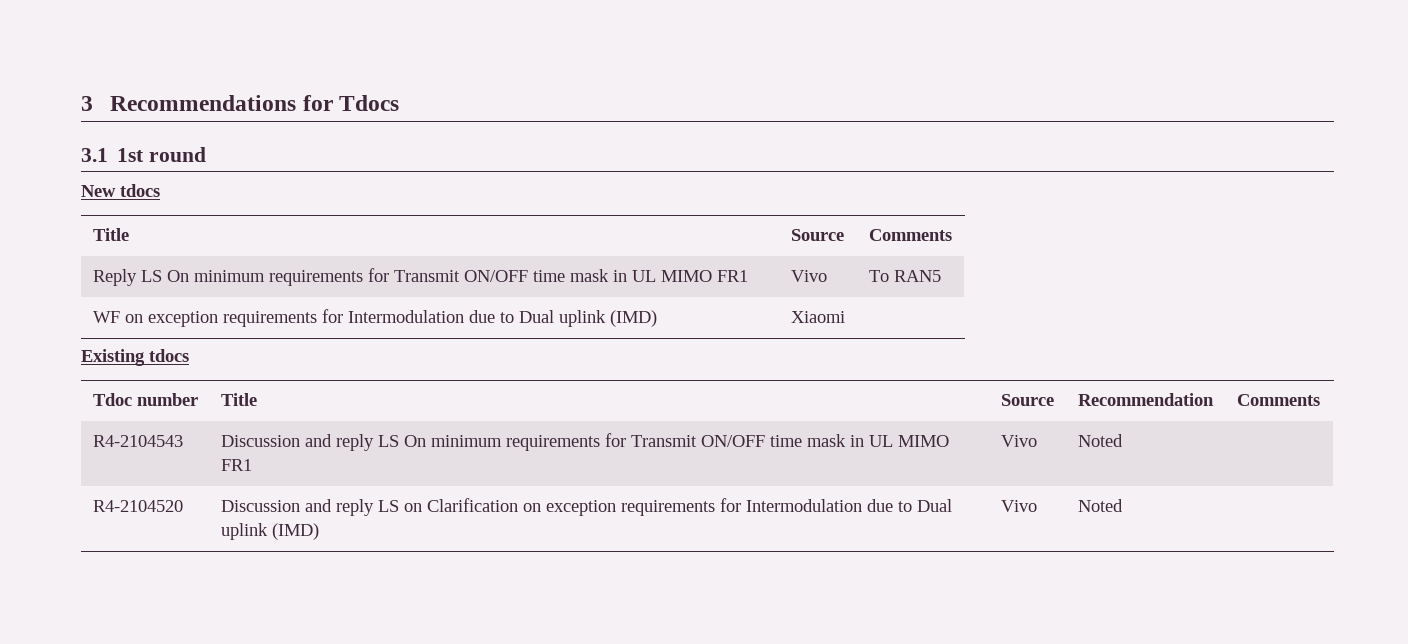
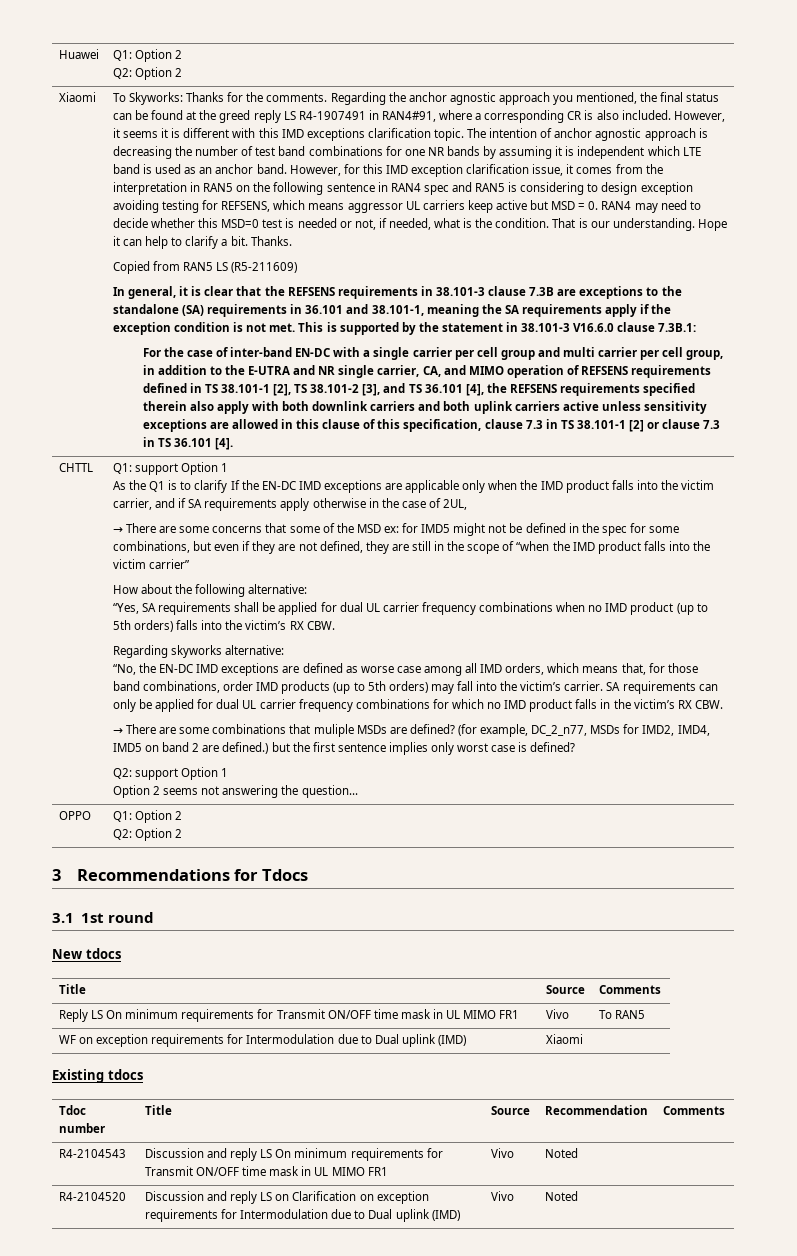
(81, 103) none -> [58,49,99,59] [112,49,183,62] [112,67,183,80] [58,92,96,102] [112,92,720,105] [112,110,725,123] [112,128,708,141] [112,146,701,159] [112,164,663,177] [112,182,693,195] [112,200,701,213] [112,218,727,231] [112,236,292,249] [112,261,298,274] [112,286,682,299] [112,304,672,317] [112,322,697,335] [142,347,724,360] [142,365,712,378] [142,383,696,396] [142,401,707,414] [142,419,721,432] [142,437,233,450] [58,463,93,472] [112,462,229,475] [112,480,715,493] [112,498,468,511] [112,523,680,536] [112,541,711,554] [112,559,190,569] [112,584,308,597] [112,602,708,615] [112,620,335,632] [112,645,285,658] [112,663,698,676] [112,681,718,694] [112,699,723,712] [112,724,710,737] [112,742,576,755] [112,767,229,780] [112,785,358,798] [58,811,91,820] [112,810,183,823] [112,828,183,841] Huawei | Q1: Option 2 // Q2: Option 2 // Xiaomi | To Skyworks: Thanks for the comments. Regarding the anchor agnostic approach you mentioned, the final status can be found at the greed reply LS R4-1907491 in RAN4#91, where a corresponding CR is also included. However, it seems it is different with this IMD exceptions clarification topic. The intention of anchor agnostic approach is decreasing the number of test band combinations for one NR bands by assuming it is independent which LTE band is used as an anchor band. However, for this IMD exception clarification issue, it comes from the interpretation in RAN5 on the following sentence in RAN4 spec and RAN5 is considering to design exception avoiding testing for REFSENS, which means aggressor UL carriers keep active but MSD = 0. RAN4 may need to decide whether this MSD=0 test is needed or not, if needed, what is the condition. That is our understanding. Hope it can help to clarify a bit. Thanks. // Copied from RAN5 LS (R5-211609) // In general, it is clear that the REFSENS requirements in 38.101-3 clause 7.3B are exceptions to the standalone (SA) requirements in 36.101 and 38.101-1, meaning the SA requirements apply if the exception condition is not met. This is supported by the statement in 38.101-3 V16.6.0 clause 7.3B.1: // For the case of inter-band EN-DC with a single carrier per cell group and multi carrier per cell group, in addition to the E-UTRA and NR single carrier, CA, and MIMO operation of REFSENS requirements defined in TS 38.101-1 [2], TS 38.101-2 [3], and TS 36.101 [4], the REFSENS requirements specified therein also apply with both downlink carriers and both uplink carriers active unless sensitivity exceptions are allowed in this clause of this specification, clause 7.3 in TS 38.101-1 [2] or clause 7.3 in TS 36.101 [4]. // CHTTL | Q1: support Option 1 // As the Q1 is to clarify If the EN-DC IMD exceptions are applicable only when the IMD product falls into the victim carrier, and if SA requirements apply otherwise in the case of 2UL, // → There are some concerns that some of the MSD ex: for IMD5 might not be defined in the spec for some combinations, but even if they are not defined, they are still in the scope of “when the IMD product falls into the victim carrier” // How about the following alternative: // “Yes, SA requirements shall be applied for dual UL carrier frequency combinations when no IMD product (up to 5th orders) falls into the victim’s RX CBW. // Regarding skyworks alternative: // “No, the EN-DC IMD exceptions are defined as worse case among all IMD orders, which means that, for those band combinations, order IMD products (up to 5th orders) may fall into the victim’s carrier. SA requirements can only be applied for dual UL carrier frequency combinations for which no IMD product falls in the victim’s RX CBW. // → There are some combinations that muliple MSDs are defined? (for example, DC_2_n77, MSDs for IMD2, IMD4, IMD5 on band 2 are defined.) but the first sentence implies only worst case is defined? // Q2: support Option 1 // Option 2 seems not answering the question… // OPPO | Q1: Option 2 // Q2: Option 2 //

